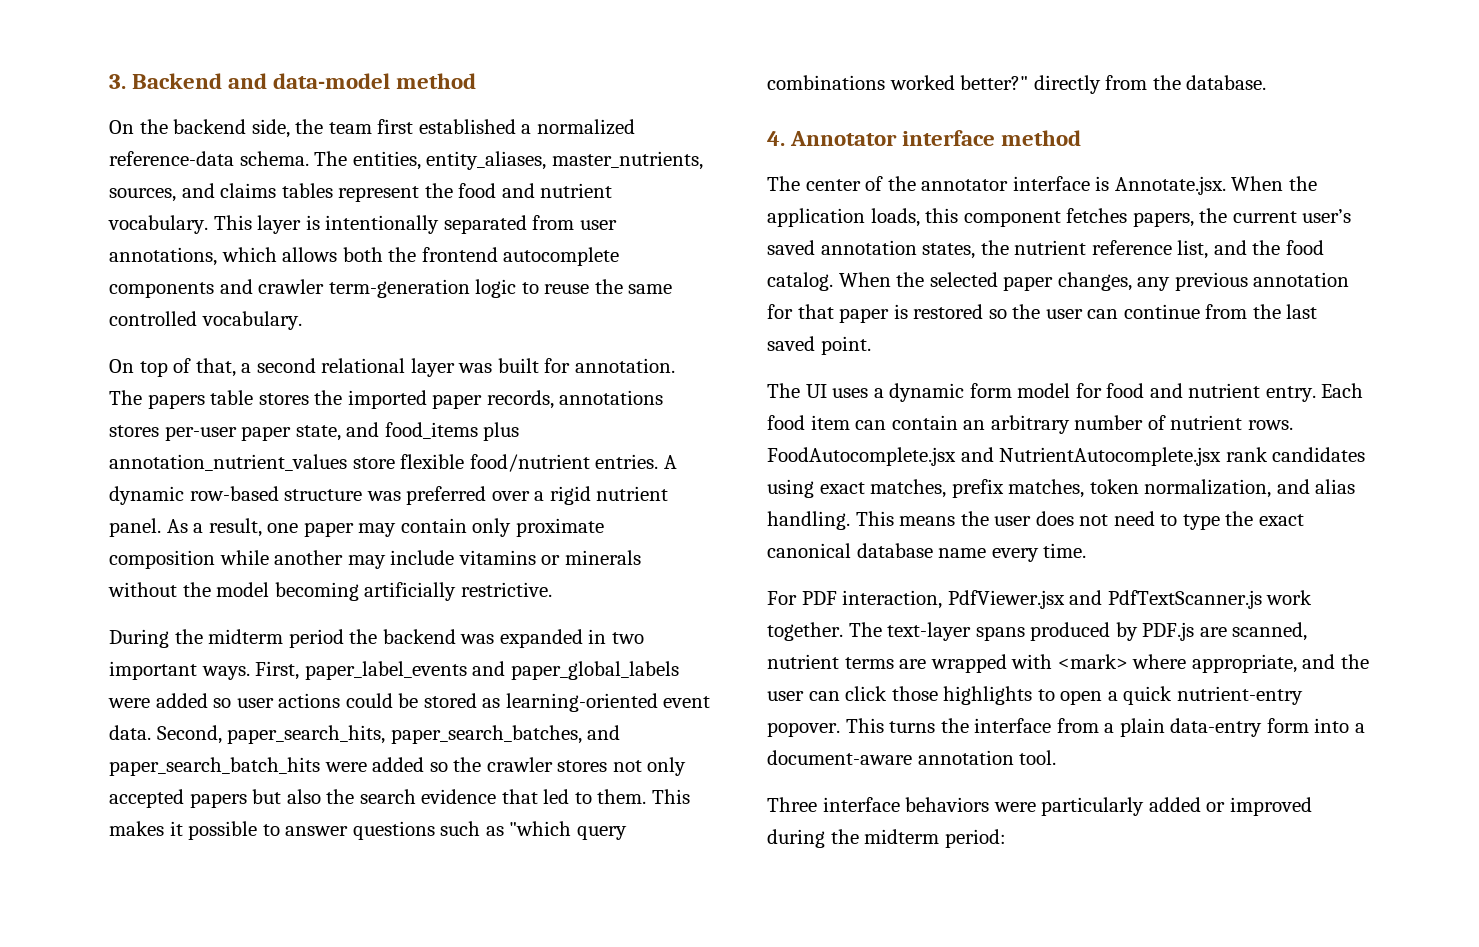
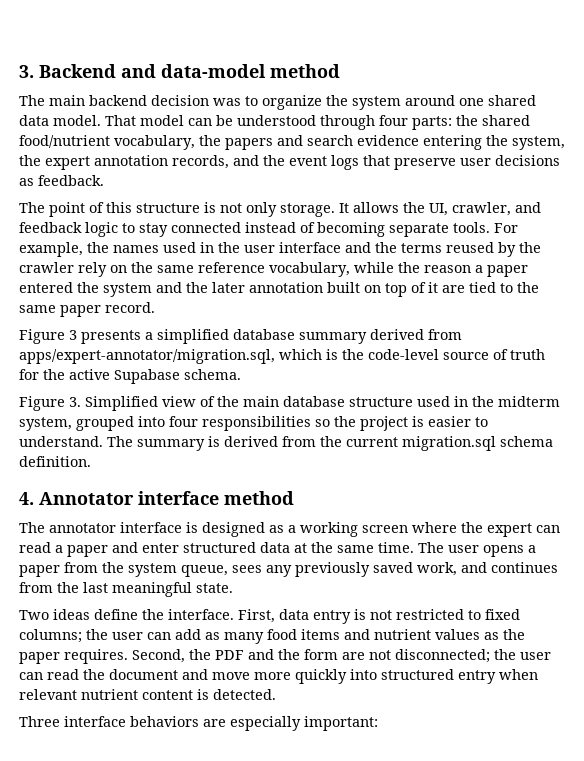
[109,119,635,138] [109,151,703,170] [109,183,613,202] [108,215,617,234] [109,247,620,266] [109,279,673,298] [109,311,302,330] [109,358,675,377] [109,390,664,409] [109,422,520,441] [109,454,677,472] [109,486,669,505] [109,518,604,537] [109,550,641,569] [108,582,552,601] [109,629,644,648] [109,661,679,680] [108,693,711,712] [109,725,621,744] [109,757,687,776] [109,789,690,808] [109,821,627,840] [767,75,1267,94] On the backend side, the team first established a normalized reference-data schema. The entities, entity_aliases, master_nutrients, sources, and claims tables represent the food and nutrient vocabulary. This layer is intentionally separated from user annotations, which allows both the frontend autocomplete components and crawler term-generation logic to reuse the same controlled vocabulary. // On top of that, a second relational layer was built for annotation. The papers table stores the imported paper records, annotations stores per-user paper state, and food_items plus annotation_nutrient_values store flexible food/nutrient entries. A dynamic row-based structure was preferred over a rigid nutrient panel. As a result, one paper may contain only proximate composition while another may include vitamins or minerals without the model becoming artificially restrictive. // During the midterm period the backend was expanded in two important ways. First, paper_label_events and paper_global_labels were added so user actions could be stored as learning-oriented event data. Second, paper_search_hits, paper_search_batches, and paper_search_batch_hits were added so the crawler stores not only accepted papers but also the search evidence that led to them. This makes it possible to answer questions such as "which query combinations worked better?" directly from the database. -> [19,95,536,110] [19,115,530,130] [19,135,565,150] [19,155,560,170] [19,175,104,186] [19,202,541,217] [19,222,518,237] [19,242,541,257] [19,262,528,277] [19,282,539,297] [19,302,155,317] [19,329,462,344] [19,349,545,364] [19,369,241,384] [19,396,560,411] [19,416,488,431] [19,436,553,451] [19,456,91,467] The main backend decision was to organize the system around one shared data model. That model can be understood through four parts: the shared food/nutrient vocabulary, the papers and search evidence entering the system, the expert annotation records, and the event logs that preserve user decisions as feedback. // The point of this structure is not only storage. It allows the UI, crawler, and feedback logic to stay connected instead of becoming separate tools. For example, the names used in the user interface and the terms reused by the crawler rely on the same reference vocabulary, while the reason a paper entered the system and the later annotation built on top of it are tied to the same paper record. // Figure 3 presents a simplified database summary derived from apps/expert-annotator/migration.sql, which is the code-level source of truth for the active Supabase schema. // Figure 3. Simplified view of the main database structure used in the midterm system, grouped into four responsibilities so the project is easier to understand. The summary is derived from the current migration.sql schema definition.
[805,176,1317,195] [767,208,1352,227] [767,240,1324,259] [767,272,1350,291] [767,304,1318,323] [767,336,871,355] [767,383,1364,402] [767,415,1293,434] [767,447,1366,466] [767,479,1356,498] [767,511,1304,530] [767,543,1087,562] [767,590,1313,609] [767,622,1308,641] [767,654,1369,673] [767,686,1303,705] [767,718,1365,737] [767,750,1057,765] [767,797,1312,816] [767,829,1006,848] center of the annotator interface is Annotate.jsx. When the application loads, this component fetches papers, the current user’s saved annotation states, the nutrient reference list, and the food catalog. When the selected paper changes, any previous annotation for that paper is restored so the user can continue from the last saved point. // The UI uses a dynamic form model for food and nutrient entry. Each food item can contain an arbitrary number of nutrient rows. FoodAutocomplete.jsx and NutrientAutocomplete.jsx rank candidates using exact matches, prefix matches, token normalization, and alias handling. This means the user does not need to type the exact canonical database name every time. // For PDF interaction, PdfViewer.jsx and PdfTextScanner.js work together. The text-layer spans produced by PDF.js are scanned, nutrient terms are wrapped with <mark> where appropriate, and the user can click those highlights to open a quick nutrient-entry popover. This turns the interface from a plain data-entry form into a document-aware annotation tool. // Three interface behaviors were particularly added or improved during the midterm period: -> [49,522,560,537] [19,542,536,557] [19,562,558,577] [19,582,233,597] [19,609,520,624] [19,629,525,644] [19,649,551,664] [19,669,538,684] [19,689,276,700] [19,716,378,731] annotator interface is designed as a working screen where the expert can read a paper and enter structured data at the same time. The user opens a paper from the system queue, sees any previously saved work, and continues from the last meaningful state. // Two ideas define the interface. First, data entry is not restricted to fixed columns; the user can add as many food items and nutrient values as the paper requires. Second, the PDF and the form are not disconnected; the user can read the document and move more quickly into structured entry when relevant nutrient content is detected. // Three interface behaviors are especially important:

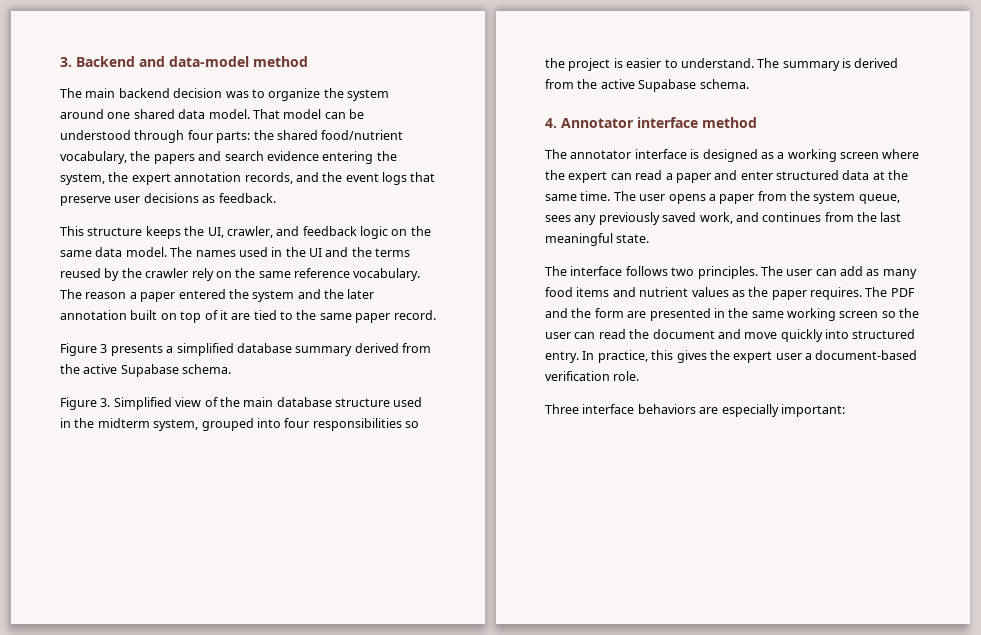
[19,202,399,217] The point of this structure is not only storage. It allows -> [60,226,181,239] This structure keeps
[122,222,518,237] [19,242,109,257] to stay connected instead of becoming separate tools. For example, the -> [391,226,431,236] [60,247,193,257] on the same data model. The
[244,242,341,253] user interface -> [309,248,322,257] UI
[269,262,420,277] vocabulary, while the -> [353,268,421,281] [60,289,82,299] vocabulary. The
[19,349,545,364] [19,369,39,380] apps/expert-annotator/migration.sql, which is the code-level source of truth for -> (431, 348) none
[346,436,553,451] [19,456,91,467] current migration.sql schema definition. -> [600,79,749,92] active Supabase schema.
[19,609,520,624] [19,629,108,643] Two ideas define the interface. First, data entry is not restricted to fixed columns; the -> [545,266,783,279] The interface follows two principles. The
[132,649,211,663] Second, the -> [865,287,888,297] The
[369,649,490,663] not disconnected; -> [649,308,896,321] presented in the same working screen so
[254,672,291,680] more -> (778, 335) none
[458,669,538,684] [19,689,276,700] entry when relevant nutrient content is detected. -> [545,350,918,363] [545,371,640,381] entry. In practice, this gives the expert user a document-based verification role.

